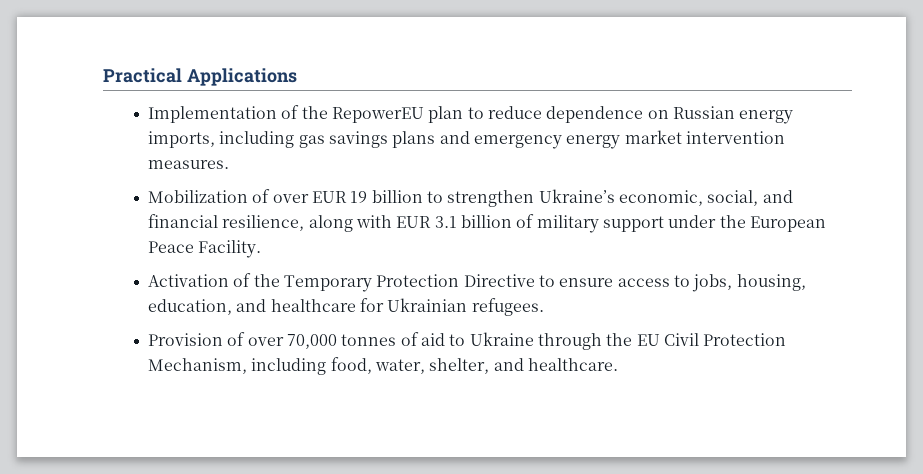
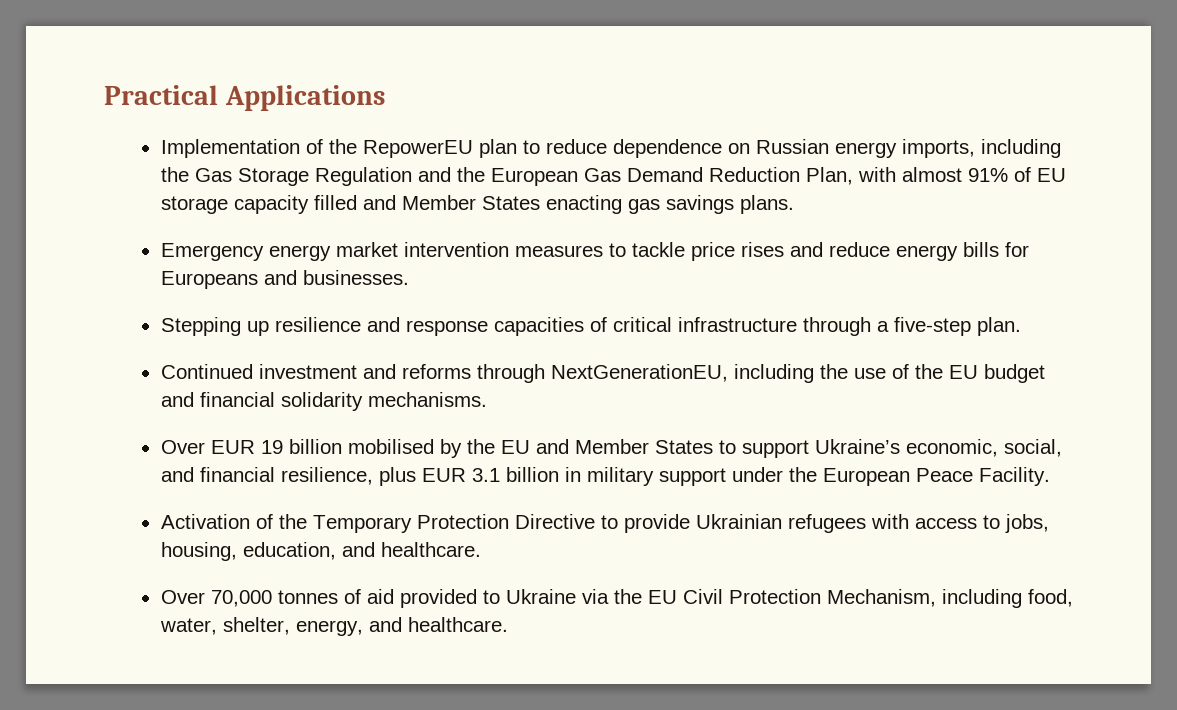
[298,130,785,149] [147,160,229,169] [147,189,535,207] gas savings plans and emergency energy market intervention measures. // Mobilization of over EUR 19 billion to strengthen -> [160,167,1066,186] [160,195,794,214] [160,242,1029,261] [160,270,409,289] [160,317,1021,336] [160,364,1045,383] [160,392,487,411] [160,439,809,458] the Gas Storage Regulation and the European Gas Demand Reduction Plan, with almost 91% of EU storage capacity filled and Member States enacting gas savings plans. // Emergency energy market intervention measures to tackle price rises and reduce energy bills for Europeans and businesses. // Stepping up resilience and response capacities of critical infrastructure through a five-step plan. // Continued investment and reforms through NextGenerationEU, including the use of the EU budget and financial solidarity mechanisms. // Over EUR 19 billion mobilised by the EU and Member States to support
[308,215,392,232] along with -> [378,467,416,486] plus
[516,214,535,228] of -> [564,467,581,482] in
[559,278,614,287] ensure -> [623,514,909,533] provide Ukrainian refugees with
[270,298,544,316] [147,332,284,346] healthcare for Ukrainian refugees. // Provision of over -> [380,542,481,557] [160,590,205,604] healthcare. // Over
(445, 339) none -> [399,589,477,608] provided
[537,333,602,350] through -> [581,589,609,604] via
(490, 366) none -> [295,620,363,636] energy,

